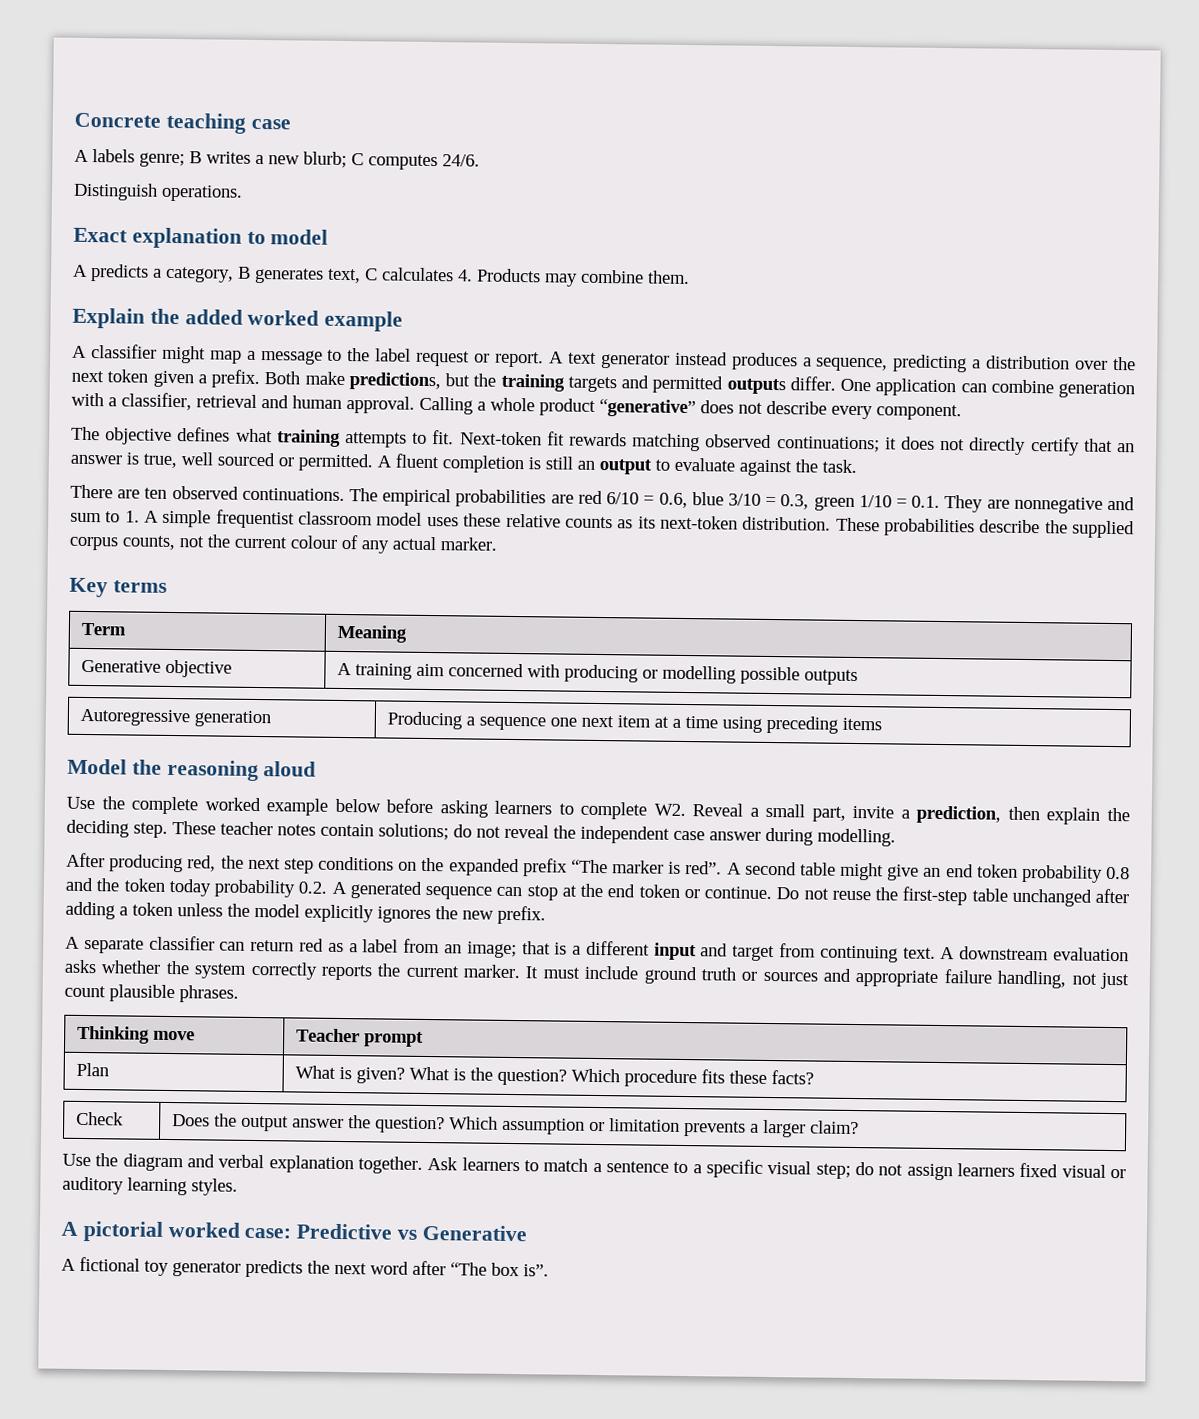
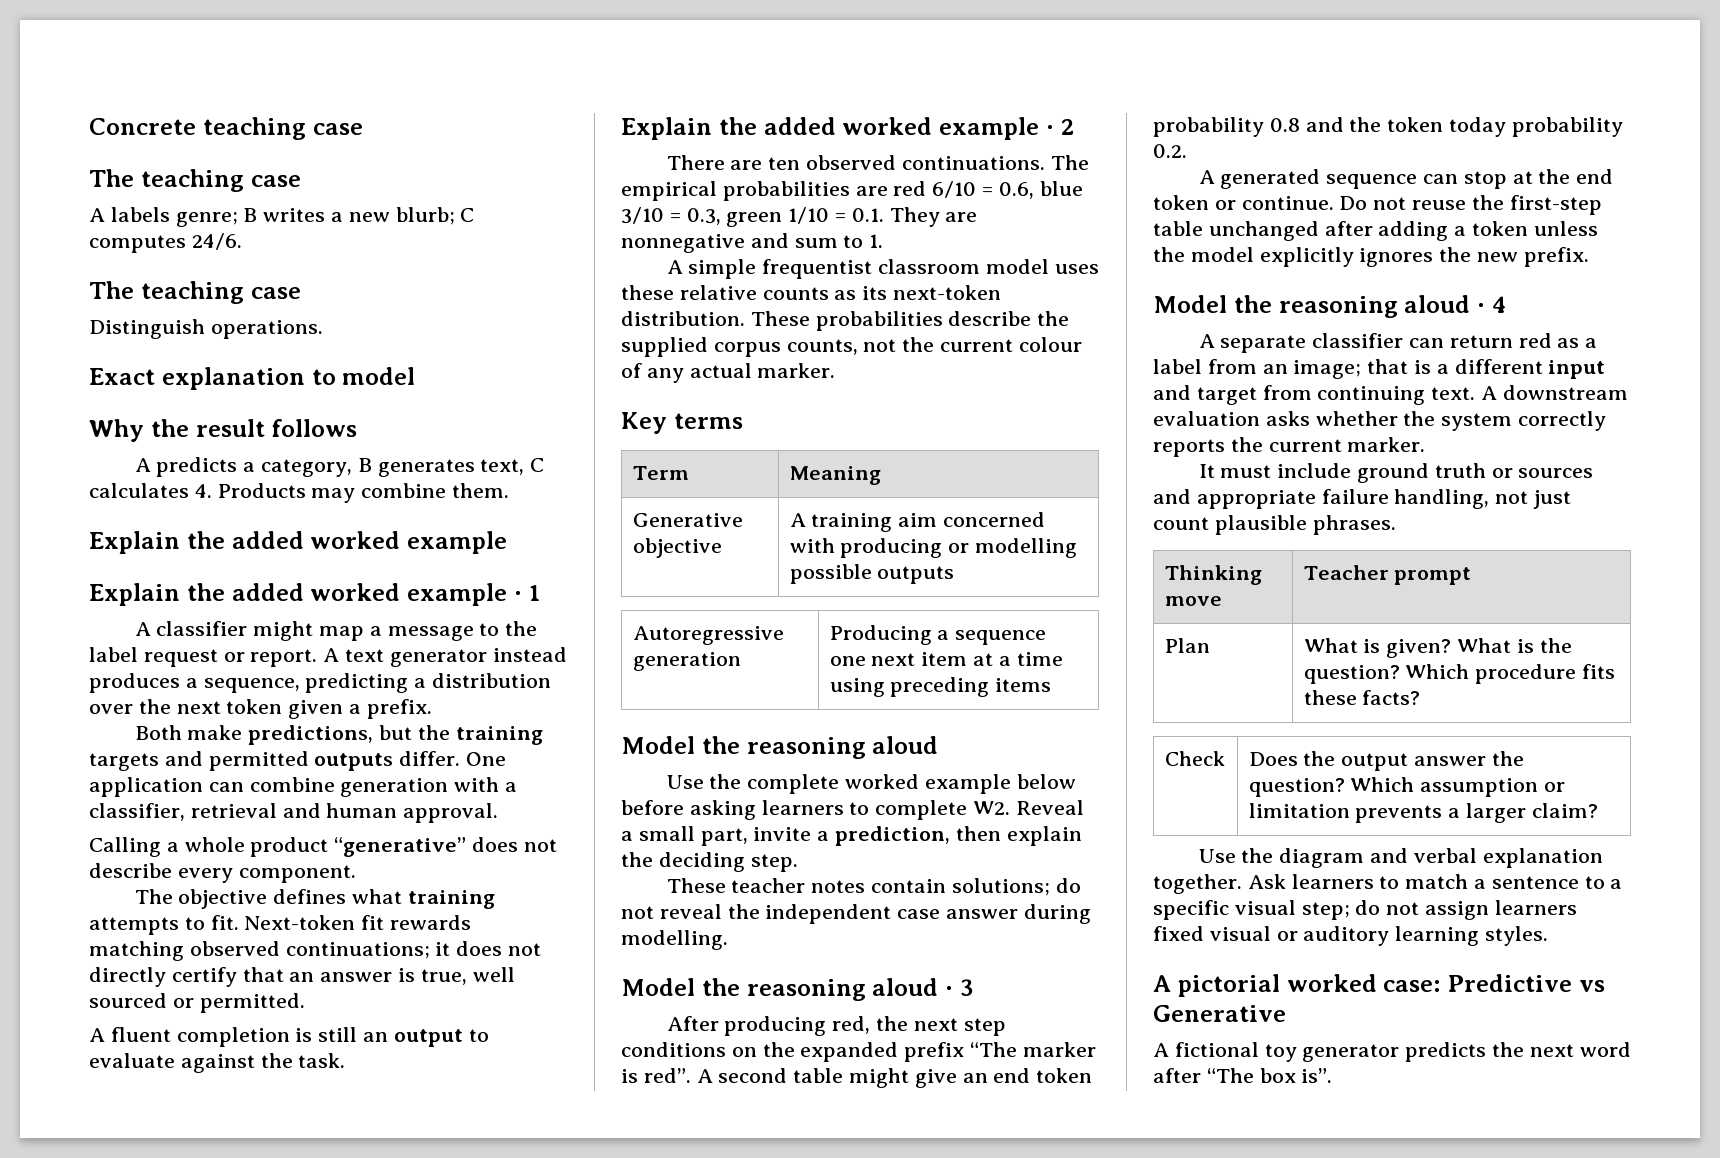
(291, 124) none -> [89,169,301,192] // The teaching case
(480, 160) none -> [89,281,301,304] // The teaching case
(329, 237) none -> [89,419,358,442] // Why the result follows
(404, 321) none -> [89,583,541,606] // Explain the added worked example · 1
(260, 379) none -> (432, 709) //
(415, 405) none -> (499, 813) //
(373, 462) none -> (305, 1003) //
(857, 466) none -> [621,117,1074,140] // Explain the added worked example · 2
(140, 516) none -> (884, 241) //
(168, 830) none -> (798, 863) //
(896, 837) none -> [621,978,974,1001] // Model the reasoning aloud · 3
(328, 887) none -> (1187, 151) //
(546, 915) none -> [1153,295,1506,318] // Model the reasoning aloud · 4
(522, 971) none -> (1426, 444) //

